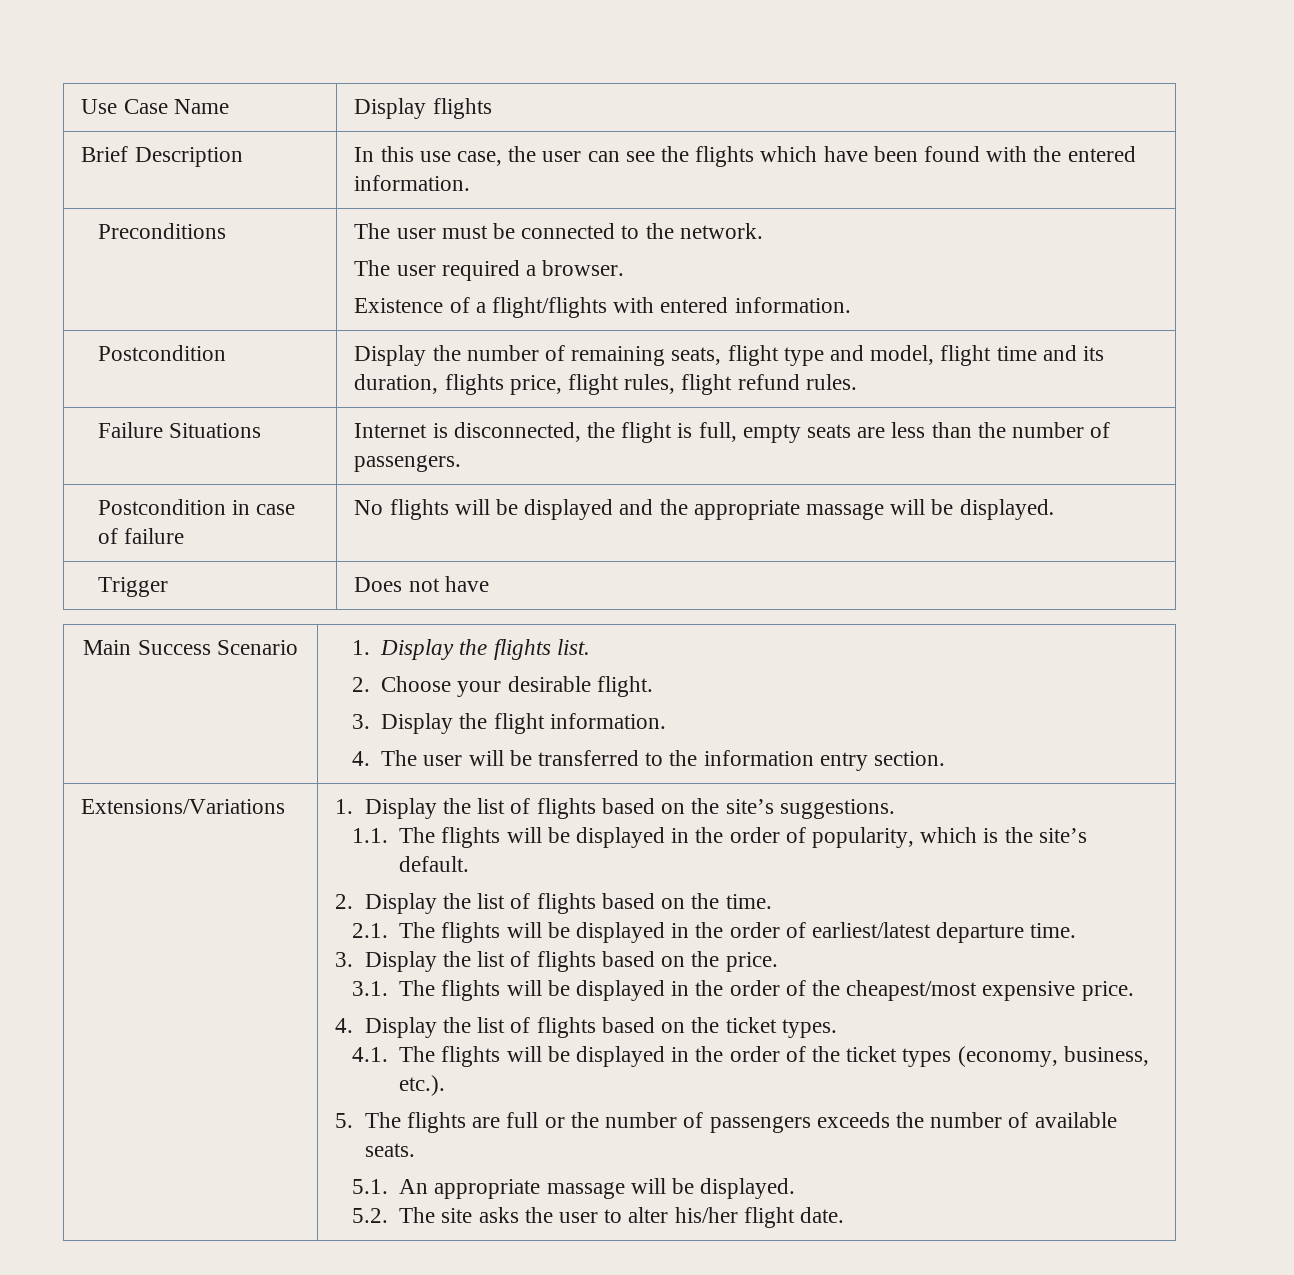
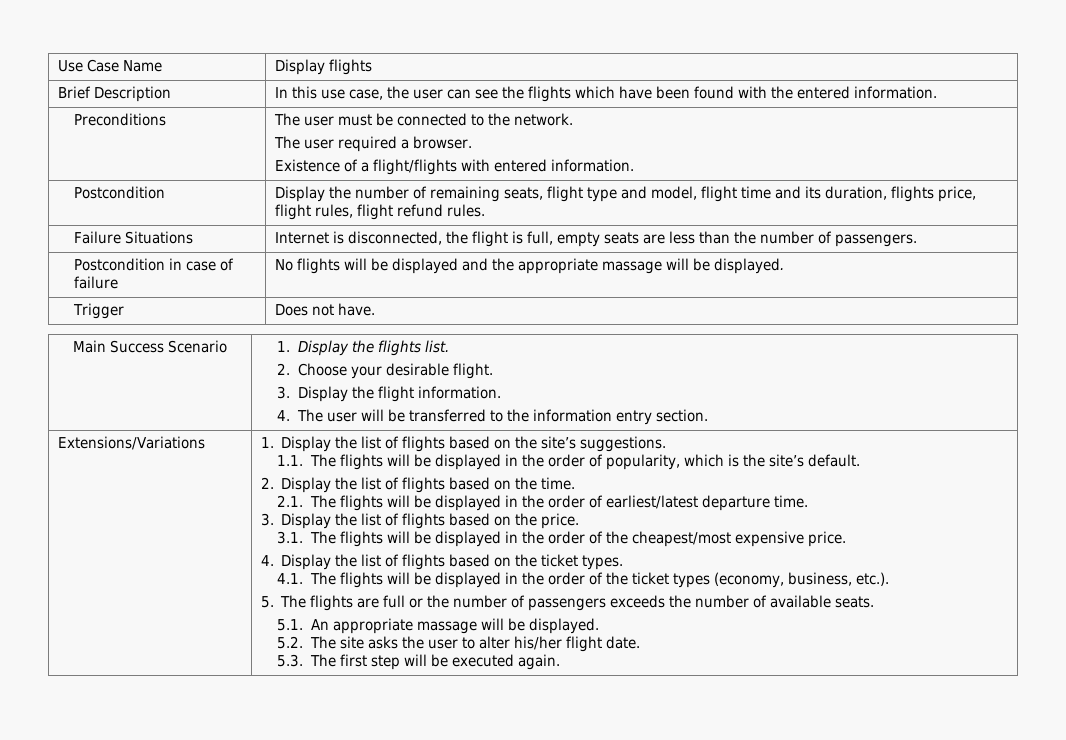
[444,576,489,592] have -> [337,303,375,316] have.
(844, 1215) none -> [277,654,560,670] // 5.3. The first step will be executed again.

